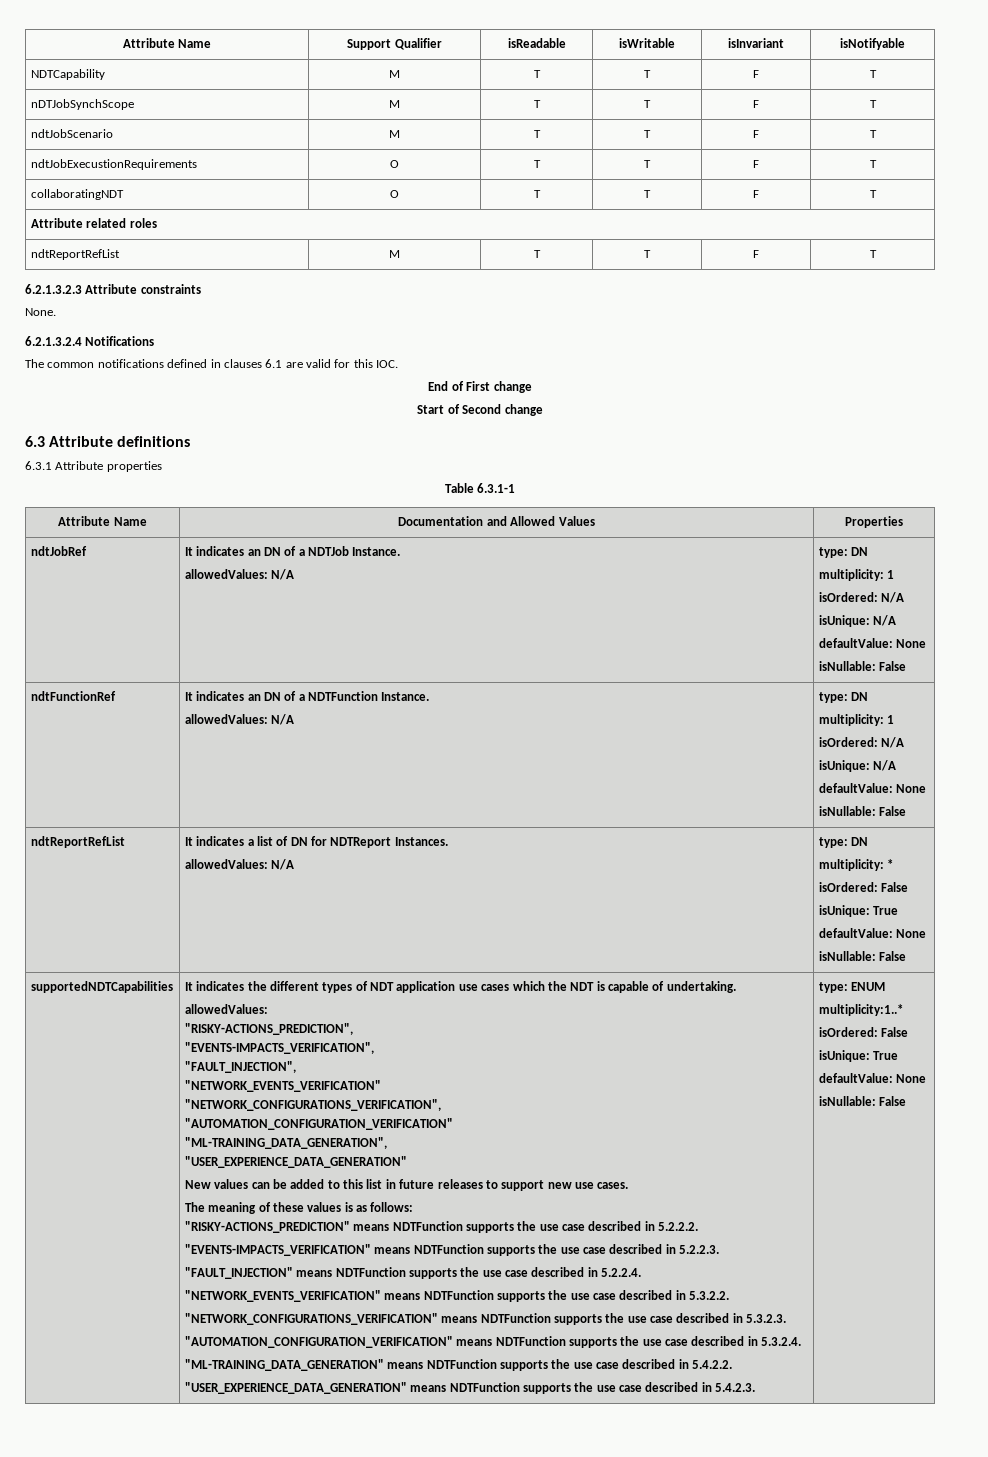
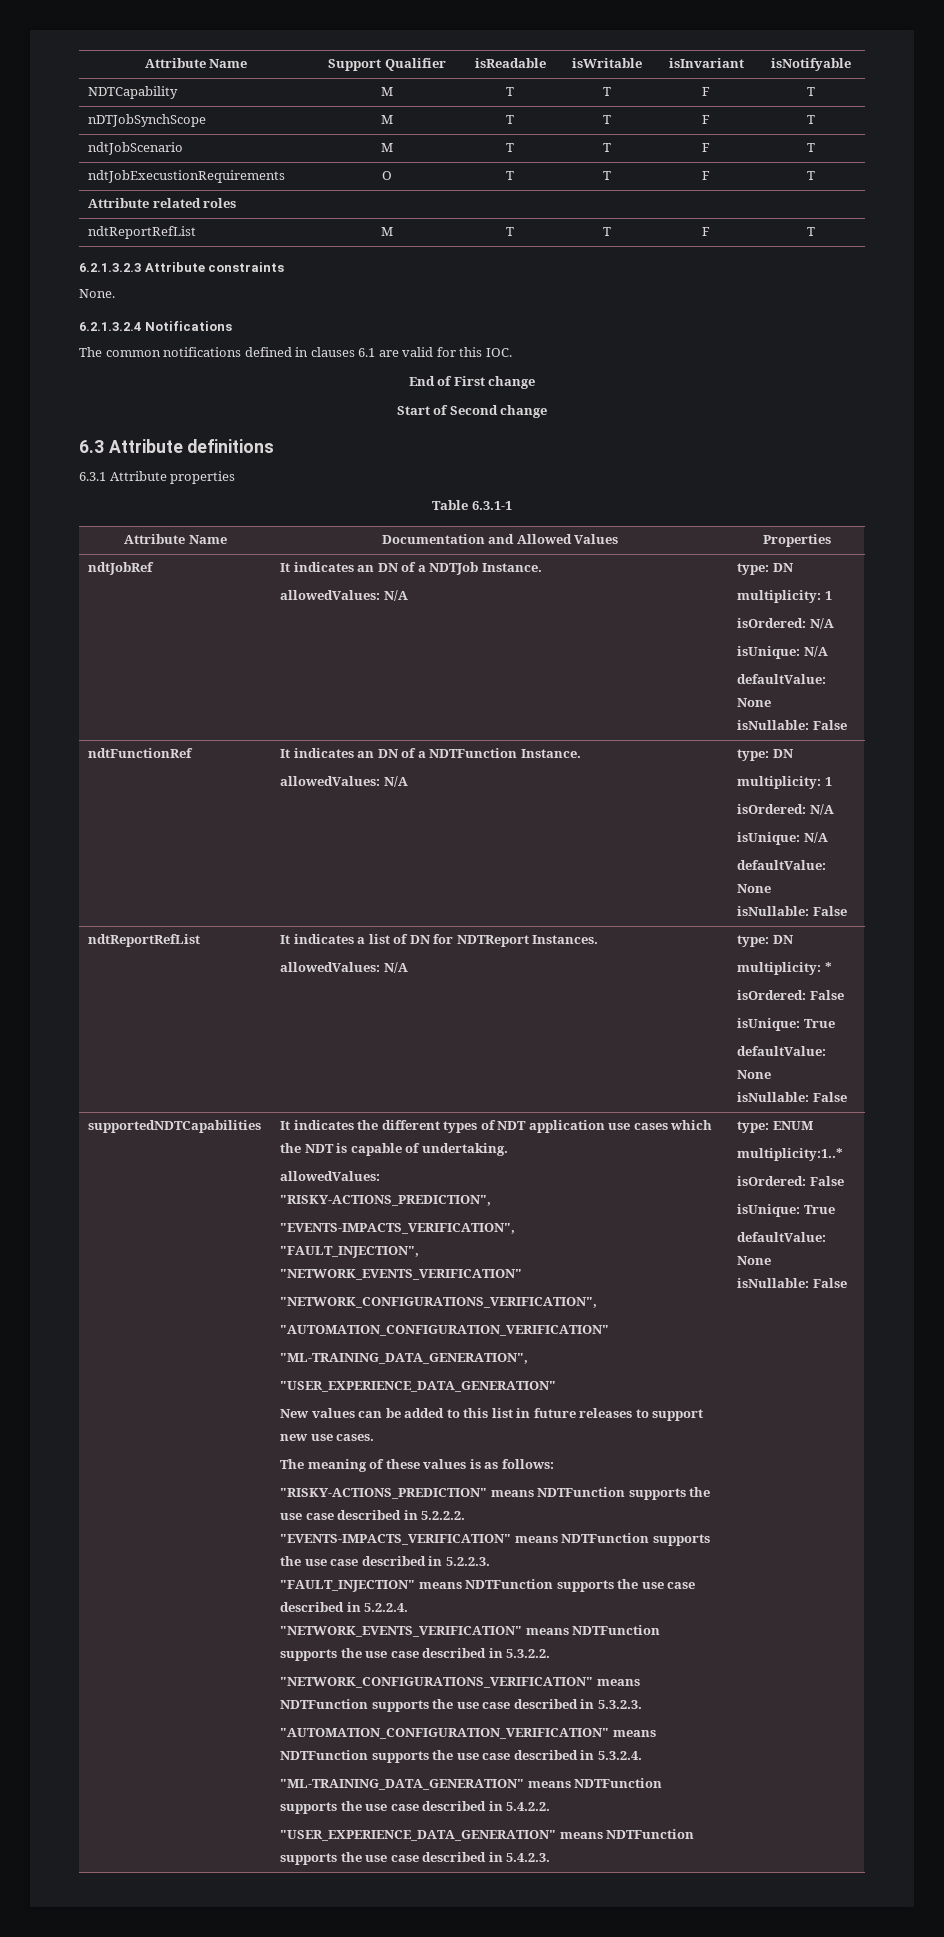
[30,189,124,200] [390,190,400,198] [533,190,541,198] [644,190,651,198] [753,190,759,198] [869,190,877,198] // collaboratingNDT | O | T | T | F | T -> (815, 175) none

